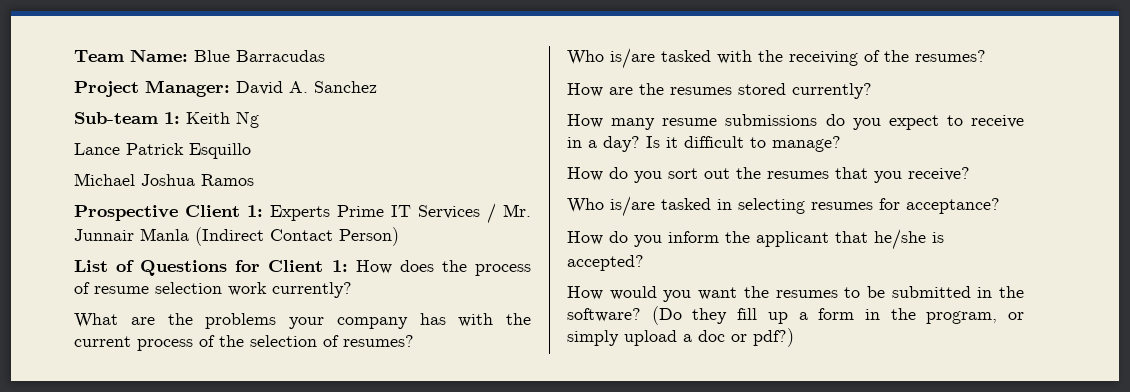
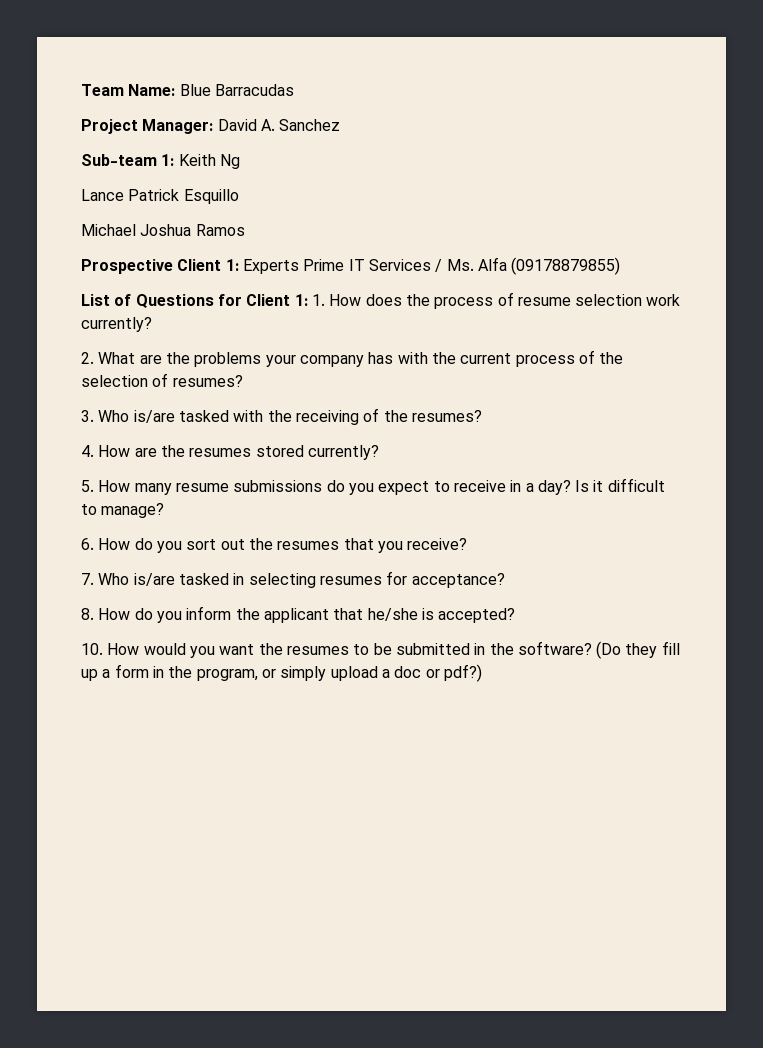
[503,204,531,217] [74,227,399,246] Mr. Junnair Manla (Indirect Contact Person) -> [446,257,621,275] Ms. Alfa (09178879855)
(348, 266) none -> [311,294,325,306] 1.
(352, 290) none -> [81,352,94,364] 2.
(414, 341) none -> [81,410,94,422] 3.
(986, 56) none -> [81,445,94,457] 4.
(872, 91) none -> [81,480,94,492] 5.
(841, 144) none -> [81,538,94,550] 6.
(970, 174) none -> [81,573,94,585] 7.
(1000, 206) none -> [81,608,94,620] 8.
(644, 263) none -> [81,643,103,655] 10.

